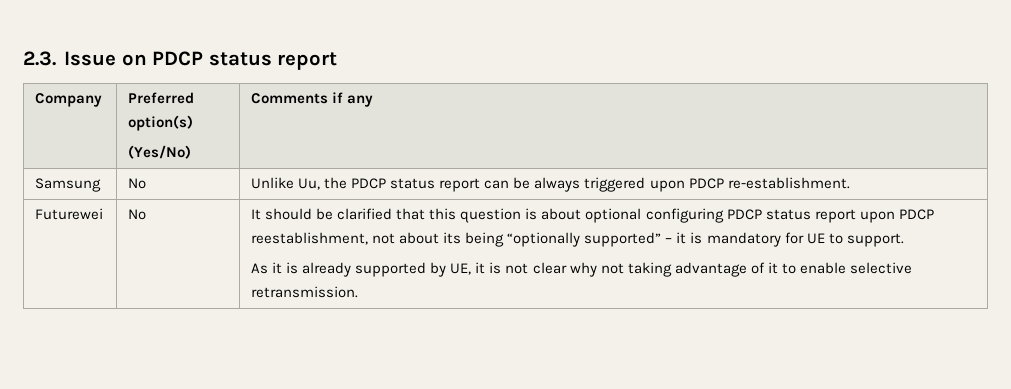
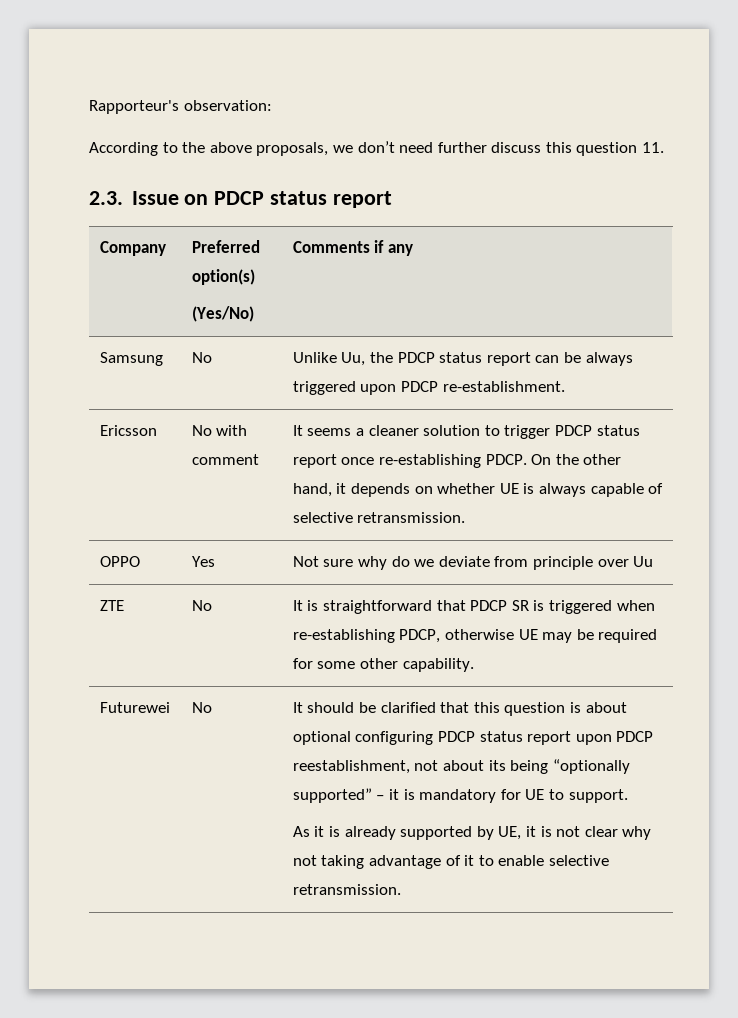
(23, 58) none -> [89,100,272,114] [89,141,665,156] Rapporteur's observation: // According to the above proposals, we don’t need further discuss this question 11. //
(850, 183) none -> [99,425,157,436] [191,425,248,436] [191,454,259,465] [292,425,640,439] [292,454,622,468] [292,483,664,497] [292,512,466,523] [99,556,140,567] [191,556,215,567] [292,556,654,570] [99,600,124,611] [191,600,212,611] [292,600,655,614] [292,629,658,643] [292,658,474,672] // Ericsson | No with comment | It seems a cleaner solution to trigger PDCP status report once re-establishing PDCP. On the other hand, it depends on whether UE is always capable of selective retransmission. // OPPO | Yes | Not sure why do we deviate from principle over Uu // ZTE | No | It is straightforward that PDCP SR is triggered when re-establishing PDCP, otherwise UE may be required for some other capability.

